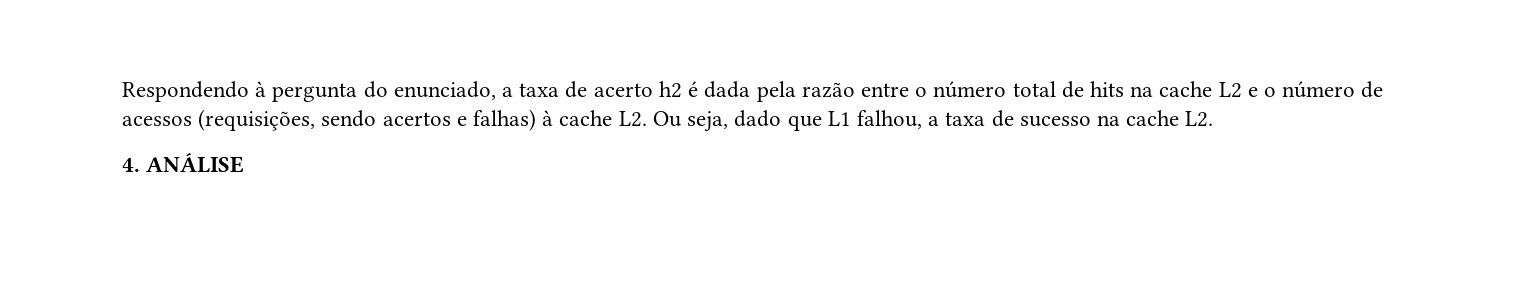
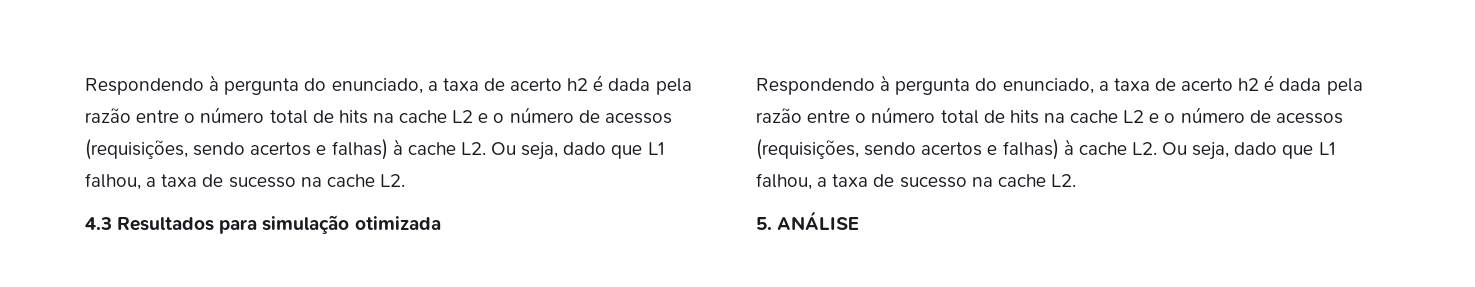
[122,158,140,172] 4. -> [85,215,441,234] [756,75,1363,95] [756,107,1343,124] [756,139,1335,160] [756,173,1076,190] [756,217,772,230] 4.3 Resultados para simulação otimizada // Respondendo à pergunta do enunciado, a taxa de acerto h2 é dada pela razão entre o número total de hits na cache L2 e o número de acessos (requisições, sendo acertos e falhas) à cache L2. Ou seja, dado que L1 falhou, a taxa de sucesso na cache L2. // 5.

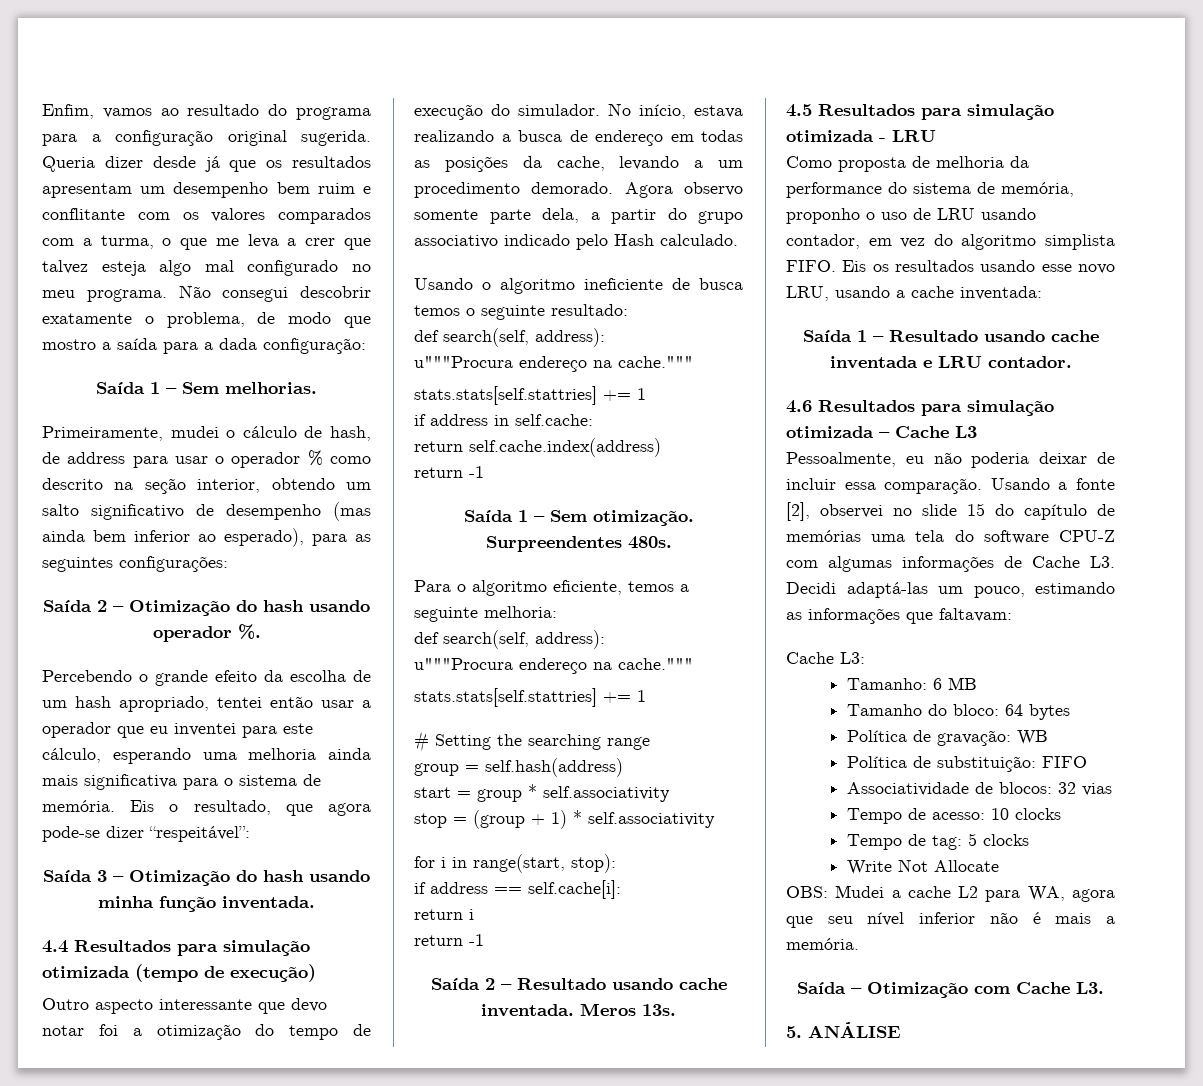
[85,75,692,95] [85,107,672,124] [85,139,664,160] [85,173,405,190] [85,215,441,234] [756,75,1363,95] [756,107,1343,124] [756,139,1335,160] [756,173,1076,190] Respondendo à pergunta do enunciado, a taxa de acerto h2 é dada pela razão entre o número total de hits na cache L2 e o número de acessos (requisições, sendo acertos e falhas) à cache L2. Ou seja, dado que L1 falhou, a taxa de sucesso na cache L2. // 4.3 Resultados para simulação otimizada // Respondendo à pergunta do enunciado, a taxa de acerto h2 é dada pela razão entre o número total de hits na cache L2 e o número de acessos (requisições, sendo acertos e falhas) à cache L2. Ou seja, dado que L1 falhou, a taxa de sucesso na cache L2. -> [42,104,371,120] [42,130,371,146] [42,156,372,172] [42,182,371,198] [42,208,371,224] [42,234,371,250] [42,260,371,276] [42,285,371,302] [42,312,372,328] [42,338,366,354] [96,382,317,394] [42,426,371,441] [42,450,371,468] [42,478,371,494] [42,502,371,521] [42,528,371,547] [42,556,228,572] [43,600,370,616] [152,624,261,642] [42,670,371,686] [42,696,371,712] [42,722,313,738] [42,748,371,764] [42,774,321,790] [42,800,371,816] [42,826,250,842] [43,870,370,886] [98,896,315,912] [42,940,310,956] [42,964,316,982] [42,998,327,1014] [42,1024,371,1040] [414,103,743,120] [414,130,743,146] [414,156,743,172] [414,182,743,198] [414,208,743,224] [414,234,738,250] [414,278,743,294] [414,304,628,320] [414,328,605,347] [414,356,693,372] [414,386,646,405] [414,414,593,426] [414,438,661,457] [414,466,484,478] [463,510,694,526] [485,536,672,552] [414,580,689,596] [414,606,557,622] [414,630,605,649] [414,658,693,674] [414,688,646,707] [414,731,650,752] [414,758,623,777] [414,784,670,802] [414,810,715,829] [414,854,616,873] [414,880,621,899] [414,909,474,920] [414,934,484,946] [430,978,727,990] [481,1003,676,1017] [786,104,1054,120] [786,130,936,142] [786,156,1029,172] [786,182,1074,198] [786,208,1036,224] [786,234,1115,250] [786,260,1115,274] [786,286,1042,301] [802,330,1099,342] [829,356,1072,369] [786,400,1054,416] [786,426,977,438] [786,452,1115,468] [786,478,1115,494] [786,502,1115,521] [786,530,1115,544] [786,556,1115,572] [786,582,1115,598] [786,608,1012,624] [786,652,865,664] [846,677,977,690] [846,704,1070,720] [846,730,1048,746] [846,756,1087,772] [846,782,1112,796] [846,808,1061,824] [846,833,1029,850] [846,859,999,875] [786,885,1115,902] [786,912,1115,928] [786,938,859,950] [797,982,1104,998] Enfim, vamos ao resultado do programa para a configuração original sugerida. Queria dizer desde já que os resultados apresentam um desempenho bem ruim e conflitante com os valores comparados com a turma, o que me leva a crer que talvez esteja algo mal configurado no meu programa. Não consegui descobrir exatamente o problema, de modo que mostro a saída para a dada configuração: // Saída 1 – Sem melhorias. // Primeiramente, mudei o cálculo de hash, de address para usar o operador % como descrito na seção interior, obtendo um salto significativo de desempenho (mas ainda bem inferior ao esperado), para as seguintes configurações: // Saída 2 – Otimização do hash usando operador %. // Percebendo o grande efeito da escolha de um hash apropriado, tentei então usar a operador que eu inventei para este cálculo, esperando uma melhoria ainda mais significativa para o sistema de memória. Eis o resultado, que agora pode-se dizer “respeitável”: // Saída 3 – Otimização do hash usando minha função inventada. // 4.4 Resultados para simulação otimizada (tempo de execução) // Outro aspecto interessante que devo notar foi a otimização do tempo de execução do simulador. No início, estava realizando a busca de endereço em todas as posições da cache, levando a um procedimento demorado. Agora observo somente parte dela, a partir do grupo associativo indicado pelo Hash calculado. // Usando o algoritmo ineficiente de busca temos o seguinte resultado: // def search(self, address): // u"""Procura endereço na cache.""" // stats.stats[self.stattries] += 1 // if address in self.cache: // return self.cache.index(address) // return -1 // Saída 1 – Sem otimização. Surpreendentes 480s. // Para o algoritmo eficiente, temos a seguinte melhoria: // def search(self, address): // u"""Procura endereço na cache.""" // stats.stats[self.stattries] += 1 // # Setting the searching range // group = self.hash(address) // start = group * self.associativity // stop = (group + 1) * self.associativity // for i in range(start, stop): // if address == self.cache[i]: // return i // return -1 // Saída 2 – Resultado usando cache inventada. Meros 13s. // 4.5 Resultados para simulação otimizada - LRU // Como proposta de melhoria da performance do sistema de memória, proponho o uso de LRU usando contador, em vez do algoritmo simplista FIFO. Eis os resultados usando esse novo LRU, usando a cache inventada: // Saída 1 – Resultado usando cache inventada e LRU contador. // 4.6 Resultados para simulação otimizada – Cache L3 // Pessoalmente, eu não poderia deixar de incluir essa comparação. Usando a fonte [2], observei no slide 15 do capítulo de memórias uma tela do software CPU-Z com algumas informações de Cache L3. Decidi adaptá-las um pouco, estimando as informações que faltavam: // Cache L3: // Tamanho: 6 MB // Tamanho do bloco: 64 bytes // Política de gravação: WB // Política de substituição: FIFO // Associatividade de blocos: 32 vias // Tempo de acesso: 10 clocks // Tempo de tag: 5 clocks // Write Not Allocate // OBS: Mudei a cache L2 para WA, agora que seu nível inferior não é mais a memória. // Saída – Otimização com Cache L3.

